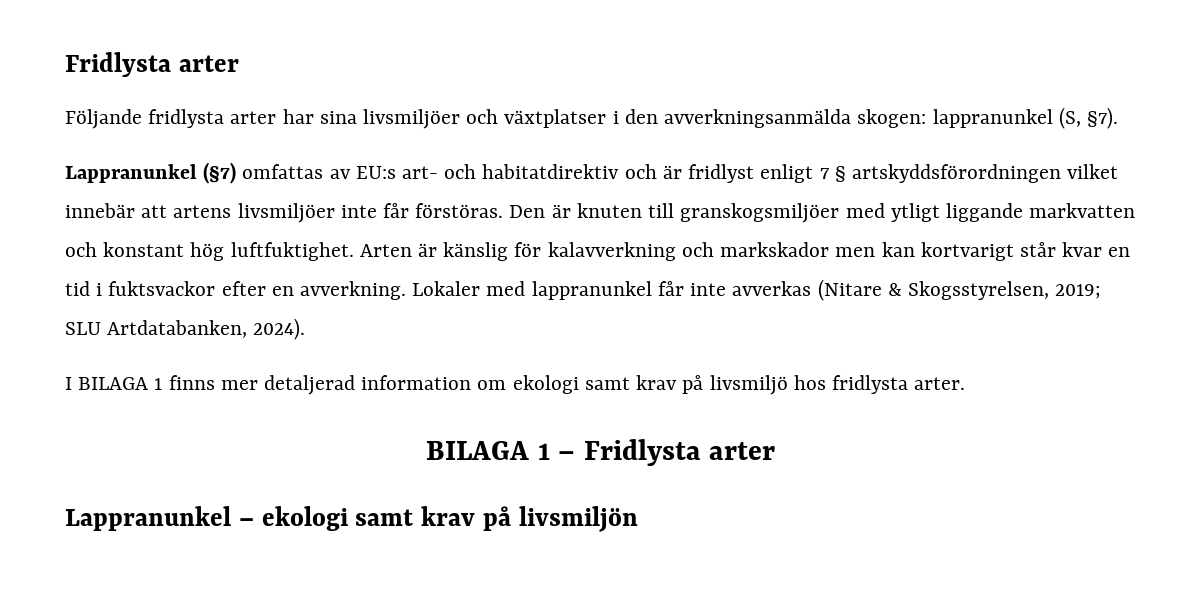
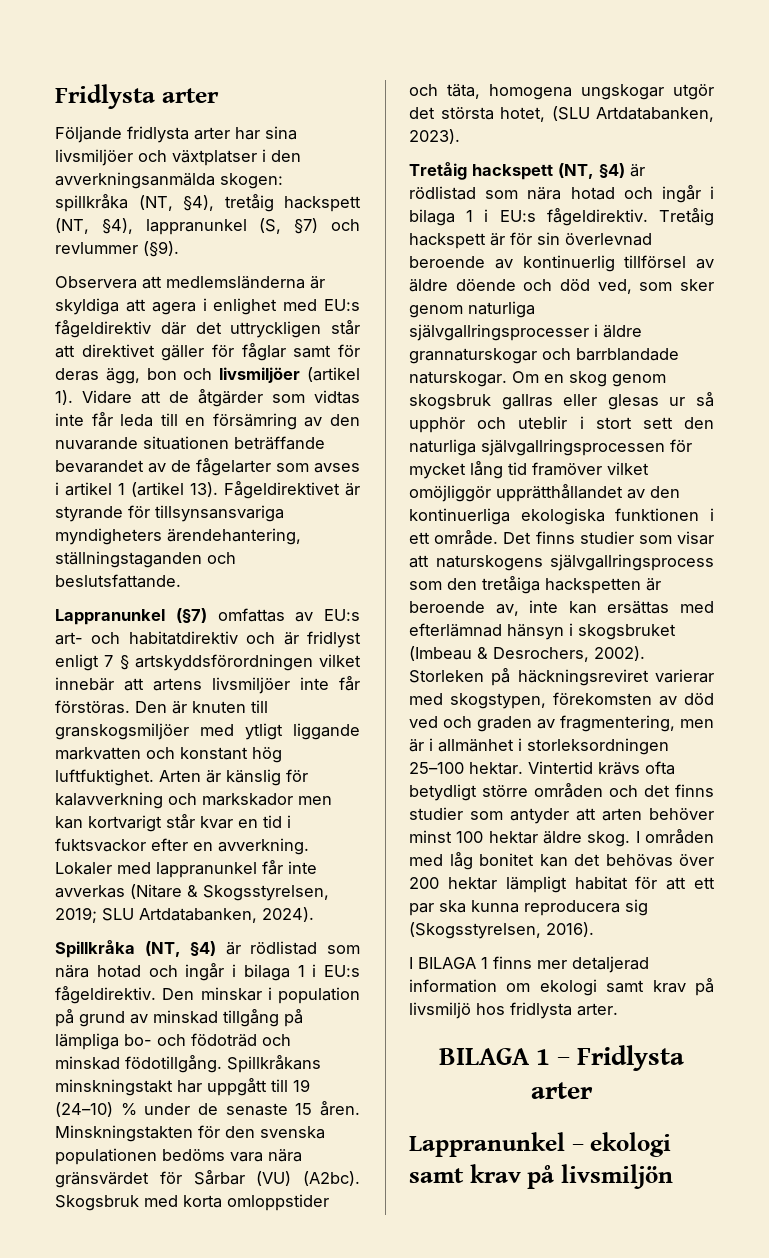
[932,107,1118,129] lappranunkel (S, §7). -> [55,194,361,212] [55,218,361,235] [55,241,179,257] [55,276,325,289] [55,298,360,315] [55,320,360,338] [55,343,360,361] [55,367,360,384] [55,389,360,407] [55,412,360,430] [55,436,325,450] [55,458,360,476] [55,481,360,499] [55,505,284,522] [55,528,301,545] [55,551,236,568] [55,574,181,588] spillkråka (NT, §4), tretåig hackspett (NT, §4), lappranunkel (S, §7) och revlummer (§9). // Observera att medlemsländerna är skyldiga att agera i enlighet med EU:s fågeldirektiv där det uttryckligen står att direktivet gäller för fåglar samt för deras ägg, bon och livsmiljöer (artikel 1). Vidare att de åtgärder som vidtas inte får leda till en försämring av den nuvarande situationen beträffande bevarandet av de fågelarter som avses i artikel 1 (artikel 13). Fågeldirektivet är styrande för tillsynsansvariga myndigheters ärendehantering, ställningstaganden och beslutsfattande.
(306, 329) none -> [55,940,360,958] [55,963,360,981] [55,986,360,1004] [55,1009,303,1027] [55,1033,291,1050] [55,1055,321,1073] [55,1078,310,1096] [55,1101,360,1117] [55,1125,325,1142] [55,1148,302,1165] [55,1170,360,1188] [55,1194,329,1211] [409,84,714,100] [409,106,714,122] [409,129,460,144] [409,162,645,180] [409,185,714,203] [409,208,714,226] [409,232,652,249] [409,255,714,272] [409,279,714,294] [409,301,535,318] [409,324,642,341] [409,348,679,364] [409,371,666,387] [409,392,714,410] [409,416,714,433] [409,439,692,456] [409,461,649,479] [409,484,680,502] [409,508,714,525] [409,530,714,545] [409,554,714,571] [409,576,661,594] [409,600,714,616] [409,623,676,640] [409,646,645,662] [409,668,714,686] [409,692,714,709] [409,715,714,732] [409,738,669,755] [409,761,675,775] [409,783,714,801] [409,807,714,824] [409,829,714,847] [409,852,714,870] [409,876,715,893] [409,899,648,916] [409,922,594,939] // Spillkråka (NT, §4) är rödlistad som nära hotad och ingår i bilaga 1 i EU:s fågeldirektiv. Den minskar i population på grund av minskad tillgång på lämpliga bo- och födoträd och minskad födotillgång. Spillkråkans minskningstakt har uppgått till 19 (24–10) % under de senaste 15 åren. Minskningstakten för den svenska populationen bedöms vara nära gränsvärdet för Sårbar (VU) (A2bc). Skogsbruk med korta omloppstider och täta, homogena ungskogar utgör det största hotet, (SLU Artdatabanken, 2023). // Tretåig hackspett (NT, §4) är rödlistad som nära hotad och ingår i bilaga 1 i EU:s fågeldirektiv. Tretåig hackspett är för sin överlevnad beroende av kontinuerlig tillförsel av äldre döende och död ved, som sker genom naturliga självgallringsprocesser i äldre grannaturskogar och barrblandade naturskogar. Om en skog genom skogsbruk gallras eller glesas ur så upphör och uteblir i stort sett den naturliga självgallringsprocessen för mycket lång tid framöver vilket omöjliggör upprätthållandet av den kontinuerliga ekologiska funktionen i ett område. Det finns studier som visar att naturskogens självgallringsprocess som den tretåiga hackspetten är beroende av, inte kan ersättas med efterlämnad hänsyn i skogsbruket (Imbeau & Desrochers, 2002). Storleken på häckningsreviret varierar med skogstypen, förekomsten av död ved och graden av fragmentering, men är i allmänhet i storleksordningen 25–100 hektar. Vintertid krävs ofta betydligt större områden och det finns studier som antyder att arten behöver minst 100 hektar äldre skog. I områden med låg bonitet kan det behövas över 200 hektar lämpligt habitat för att ett par ska kunna reproducera sig (Skogsstyrelsen, 2016).

